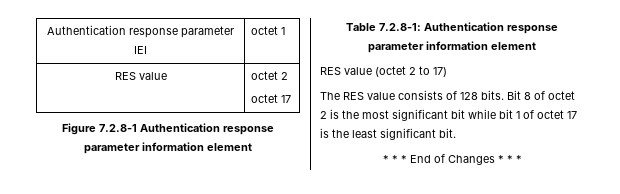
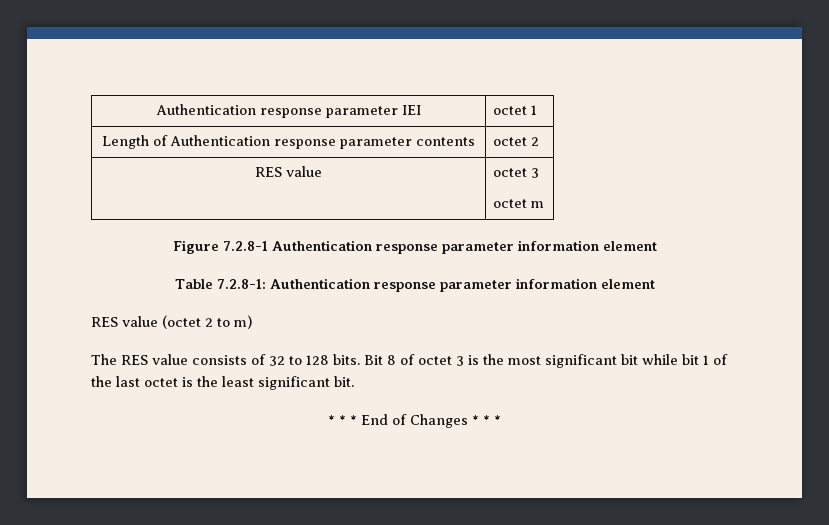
(285, 31) none -> [102,135,475,149] [492,137,539,146] // Length of Authentication response parameter contents | octet 2
[280,72,288,80] [250,94,291,103] 2 // octet 17 -> [530,168,539,178] [492,199,544,208] 3 // octet m
[433,67,447,77] 17) -> [234,315,252,329] m)
(457, 95) none -> [269,356,302,366] 32 to
[320,111,327,119] 2 -> [456,356,464,366] 3
[537,110,577,119] octet 17 -> [91,376,178,387] the last octet

